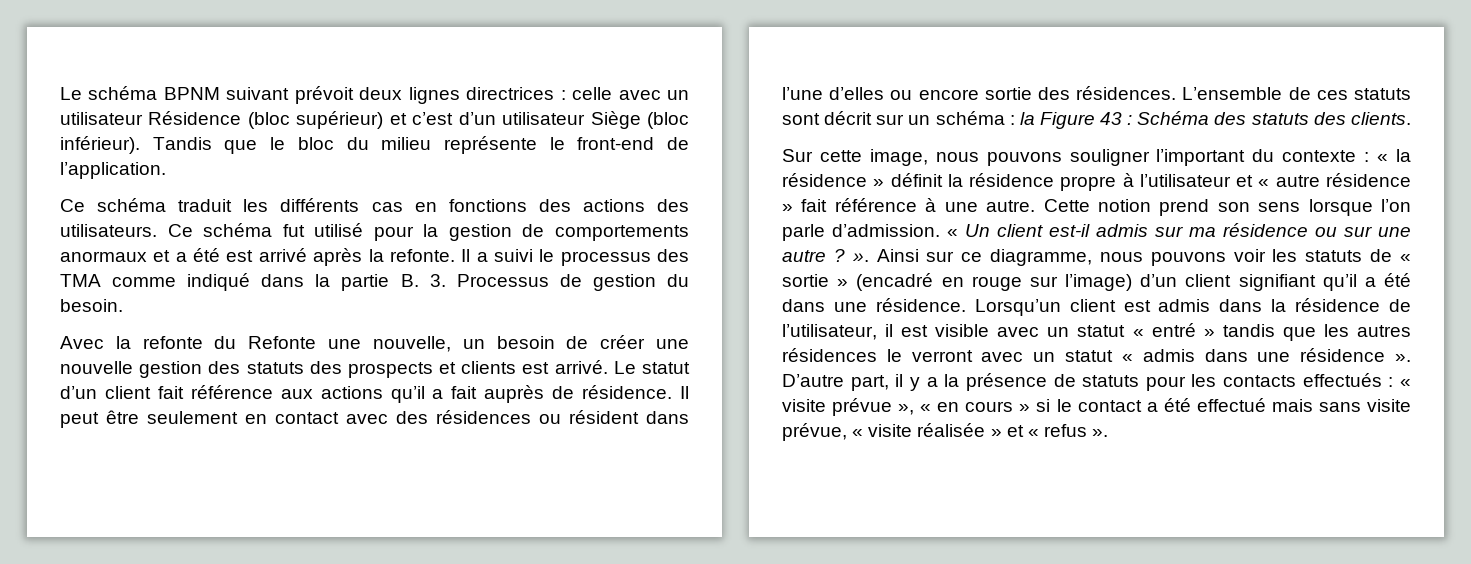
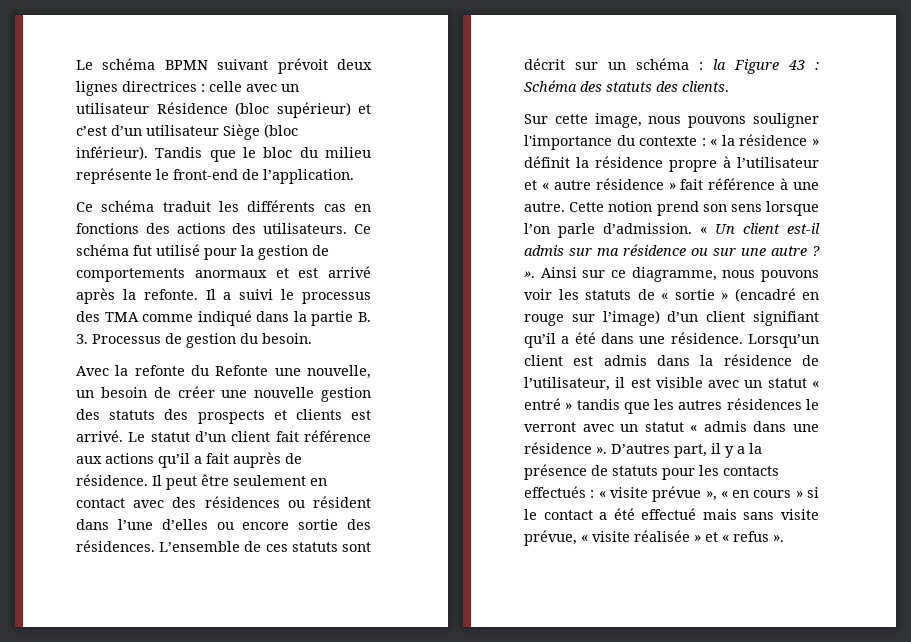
[163,87,220,100] BPNM -> [164,60,208,70] BPMN
[175,248,221,262] a été -> (289, 273) none
[1156,149,1246,166] l’important -> [524,135,612,150] l'importance
[782,374,844,387] D’autre -> [611,444,670,454] D’autres

